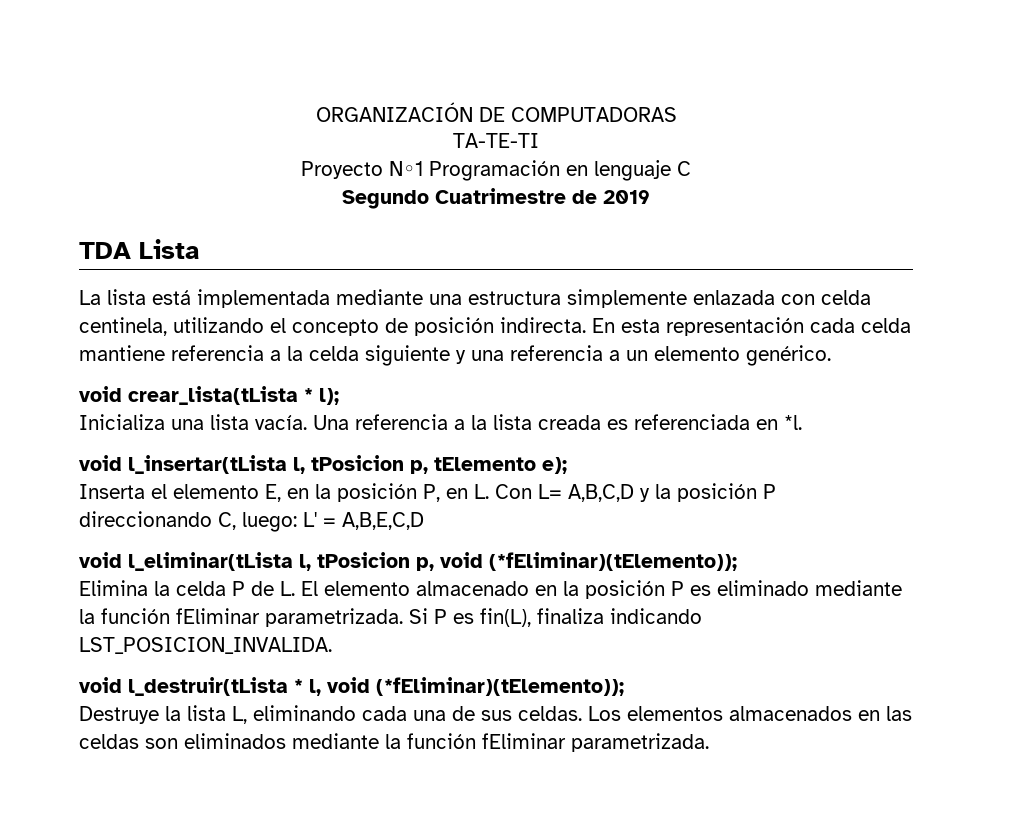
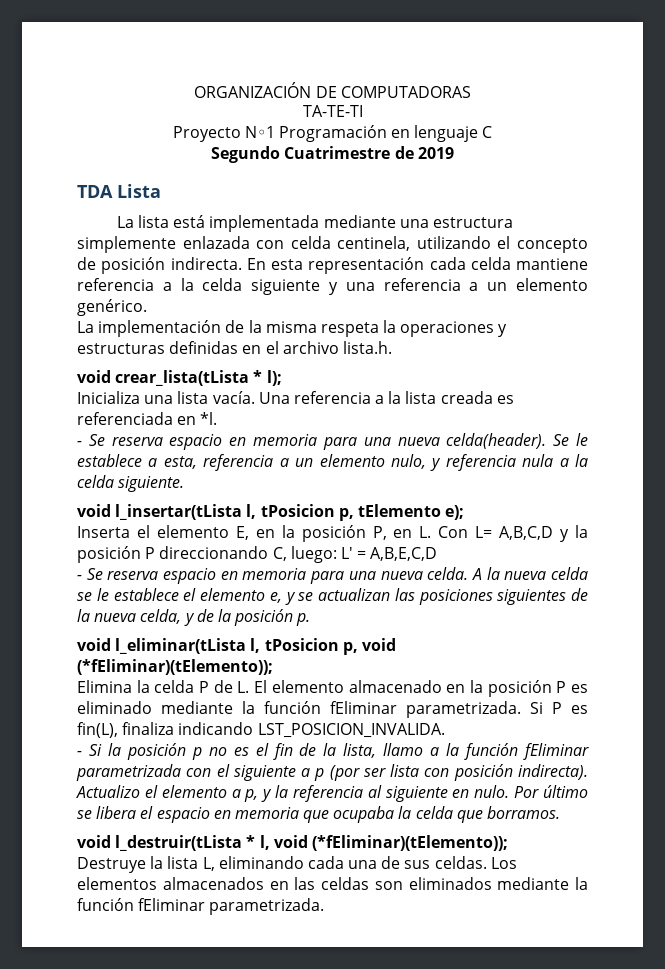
(831, 355) none -> [77,320,508,337] [77,341,392,354] // La implementación de la misma respeta la operaciones y estructuras definidas en el archivo lista.h.
(802, 422) none -> [77,433,588,450] [77,454,588,471] [77,475,185,492] // - Se reserva espacio en memoria para una nueva celda(header). Se le establece a esta, referencia a un elemento nulo, y referencia nula a la celda siguiente.
(424, 521) none -> [77,567,588,584] [77,588,588,605] [77,609,311,626] // - Se reserva espacio en memoria para una nueva celda. A la nueva celda se le establece el elemento e, y se actualizan las posiciones siguientes de la nueva celda, y de la posición p.
(332, 645) none -> [77,743,589,760] [76,764,588,781] [76,785,589,802] [77,806,561,823] // - Si la posición p no es el fin de la lista, llamo a la función fEliminar parametrizada con el siguiente a p (por ser lista con posición indirecta). Actualizo el elemento a p, y la referencia al siguiente en nulo. Por último se libera el espacio en memoria que ocupaba la celda que borramos.

